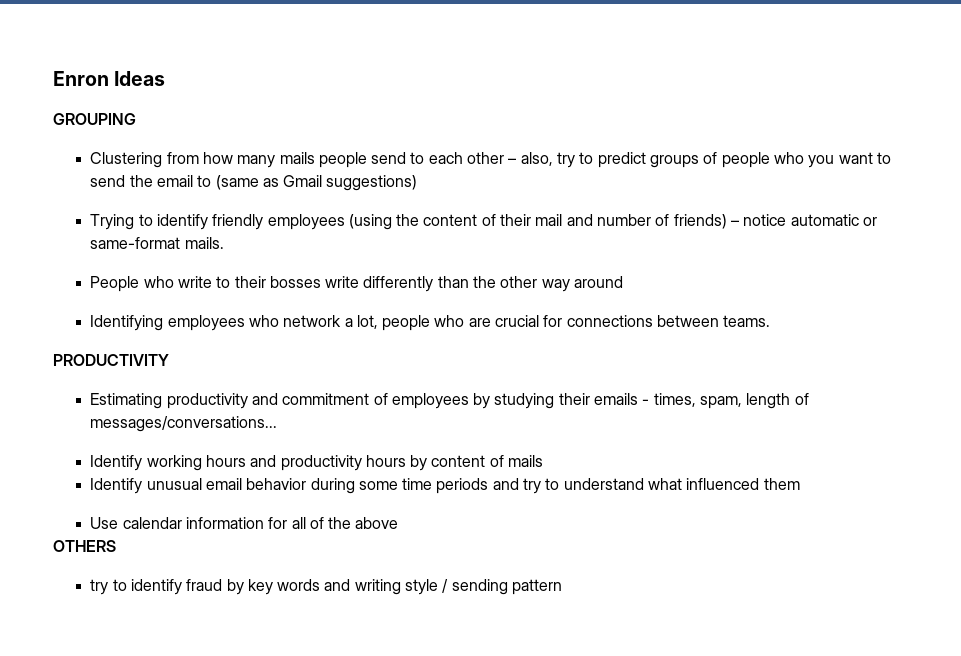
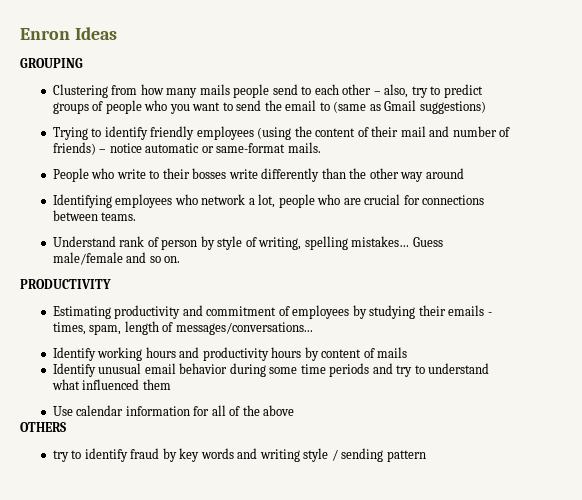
(771, 321) none -> [52,236,443,250] [52,252,181,265] // Understand rank of person by style of writing, spelling mistakes… Guess male/female and so on.

